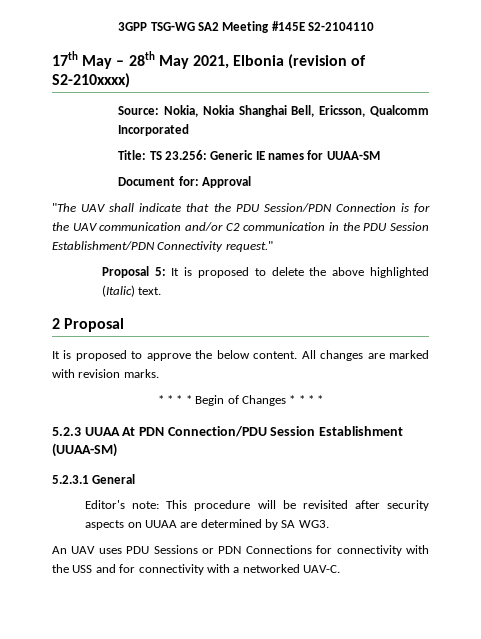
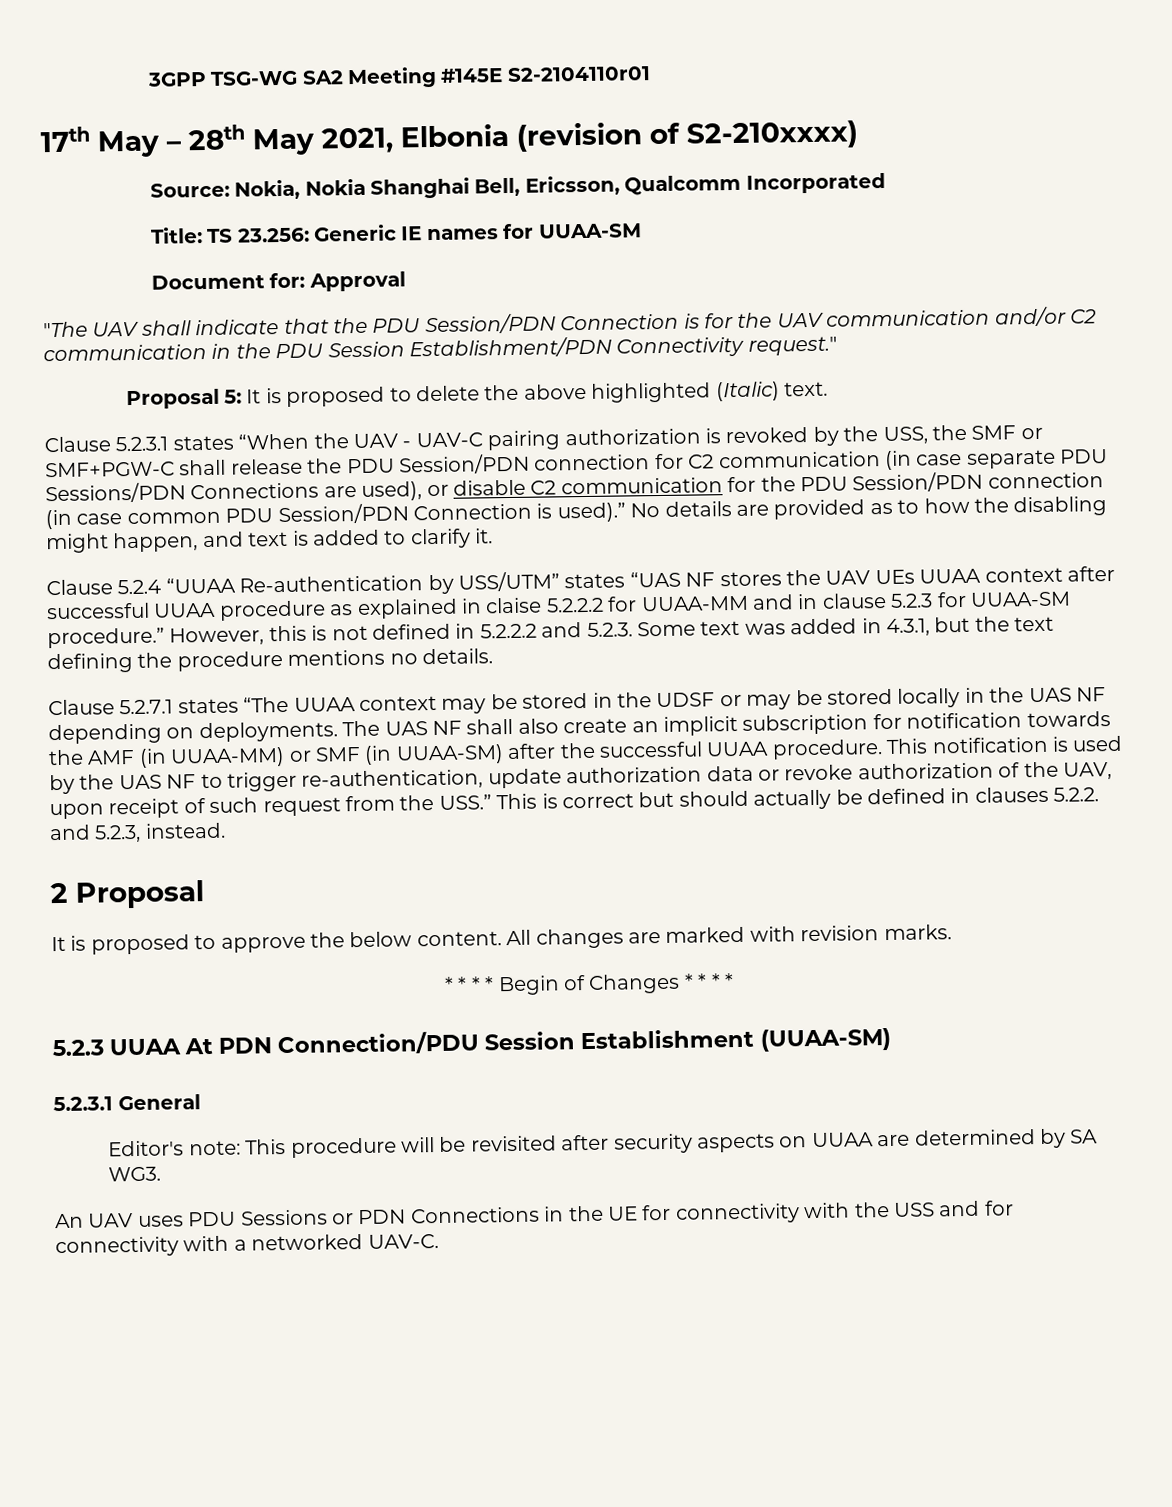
[308,22,375,31] S2-2104110 -> [506,66,651,82] S2-2104110r01
(162, 291) none -> [44,424,1043,453] [45,449,1109,478] [45,471,1104,504] [45,496,1108,530] [46,528,494,554] [46,565,1115,596] [46,591,1071,621] [47,616,1055,649] [47,648,493,674] [48,687,1106,716] [48,711,1111,745] [48,735,1124,768] [49,761,1112,795] [49,786,1100,820] [49,822,226,843] // Clause 5.2.3.1 states “When the UAV - UAV-C pairing authorization is revoked by the USS, the SMF or SMF+PGW-C shall release the PDU Session/PDN connection for C2 communication (in case separate PDU Sessions/PDN Connections are used), or disable C2 communication for the PDU Session/PDN connection (in case common PDU Session/PDN Connection is used).” No details are provided as to how the disabling might happen, and text is added to clarify it. // Clause 5.2.4 “UUAA Re-authentication by USS/UTM” states “UAS NF stores the UAV UEs UUAA context after successful UUAA procedure as explained in claise 5.2.2.2 for UUAA-MM and in clause 5.2.3 for UUAA-SM procedure.” However, this is not defined in 5.2.2.2 and 5.2.3. Some text was added in 4.3.1, but the text defining the procedure mentions no details. // Clause 5.2.7.1 states “The UUAA context may be stored in the UDSF or may be stored locally in the UAS NF depending on deployments. The UAS NF shall also create an implicit subscription for notification towards the AMF (in UUAA-MM) or SMF (in UUAA-SM) after the successful UUAA procedure. This notification is used by the UAS NF to trigger re-authentication, update authorization data or revoke authorization of the UAV, upon receipt of such request from the USS.” This is correct but should actually be defined in clauses 5.2.2. and 5.2.3, instead.
(312, 549) none -> [544,1205,638,1222] in the UE

